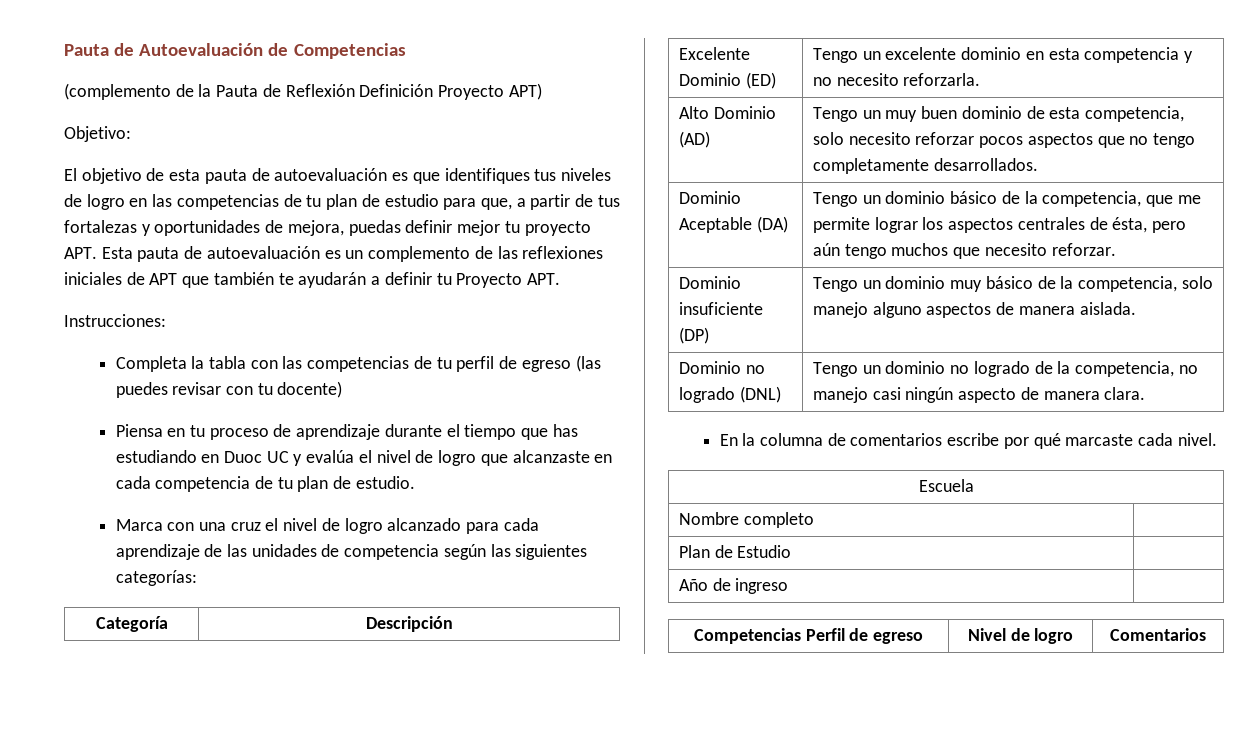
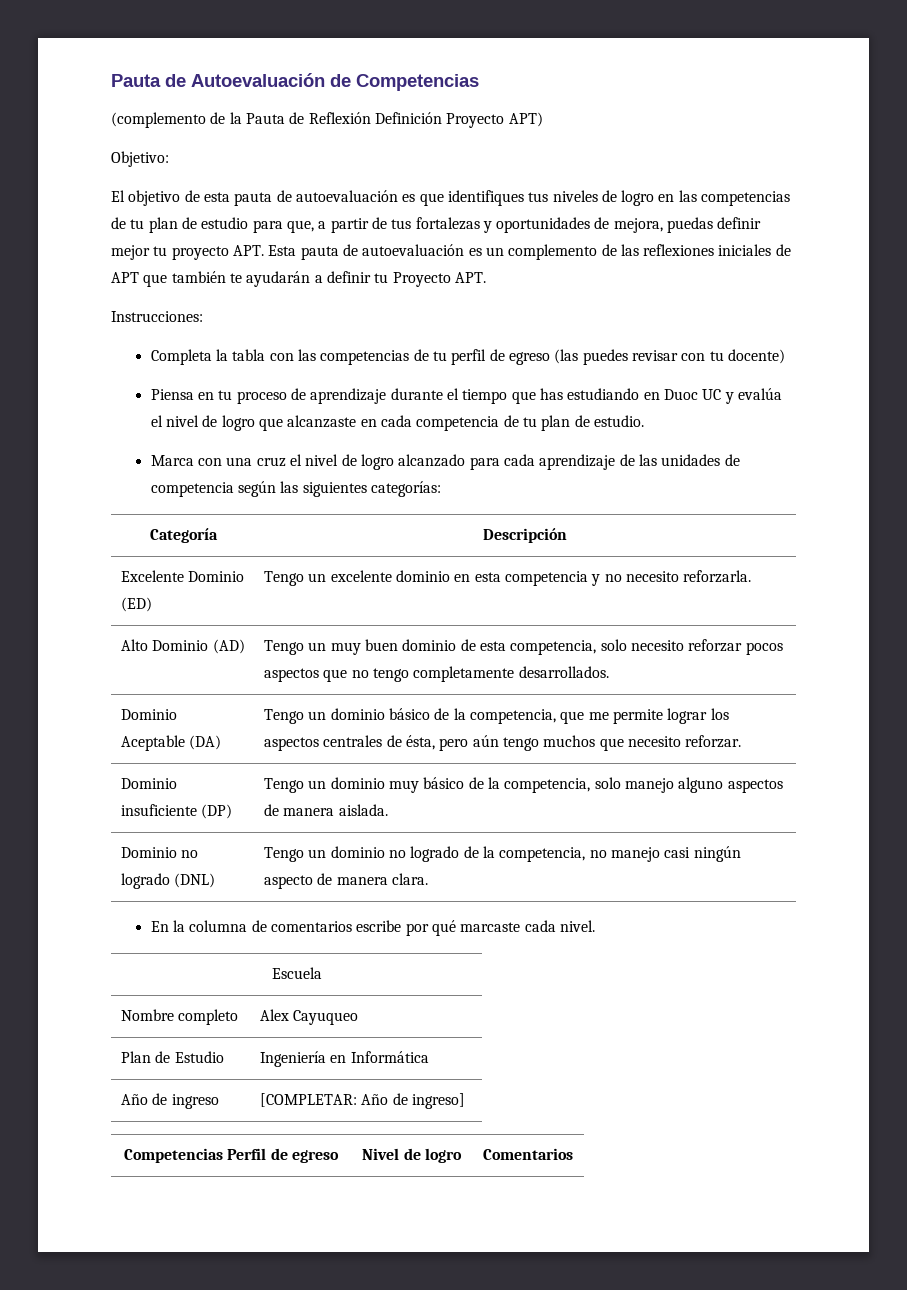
(814, 520) none -> [260,1009,359,1025] Alex Cayuqueo
(792, 551) none -> [260,1051,429,1067] Ingeniería en Informática
(789, 586) none -> [260,1093,466,1109] [COMPLETAR: Año de ingreso]

